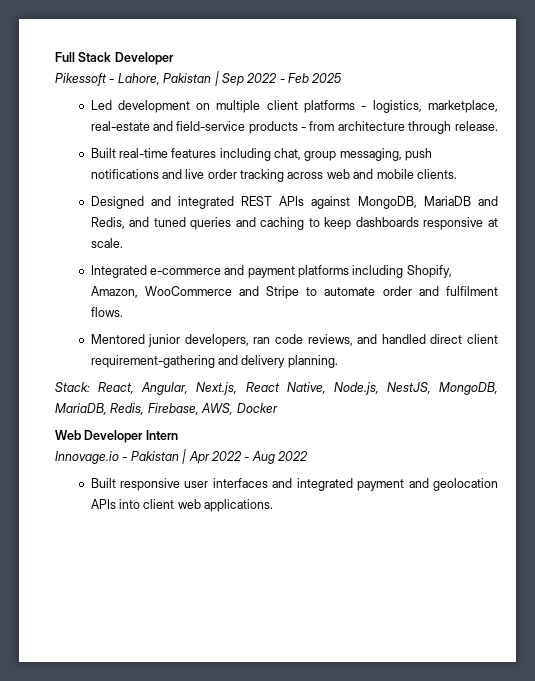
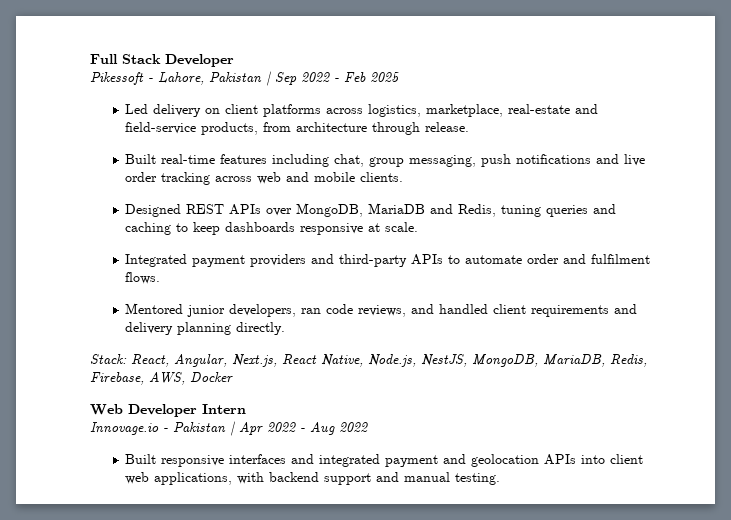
[117,100,261,113] development on multiple -> [153,104,221,117] delivery on
[361,106,367,110] - -> [326,108,364,114] across
[248,121,307,134] products - -> [201,122,259,135] products,
[150,196,234,209] and integrated -> (182, 210) none
[311,196,351,209] against -> [266,208,293,216] over
[129,217,186,227] and tuned -> [501,205,542,217] tuning
[149,265,452,278] [90,286,300,299] e-commerce and payment platforms including Shopify, Amazon, WooCommerce and Stripe -> [192,254,444,267] payment providers and third-party APIs
[430,334,498,344] [90,355,338,368] direct client requirement-gathering and delivery planning. -> [493,304,638,317] [125,322,286,335] client requirements and delivery planning directly.
[184,481,209,488] user -> (225, 461) none
[204,499,274,512] applications. -> [154,472,501,485] applications, with backend support and manual testing.

